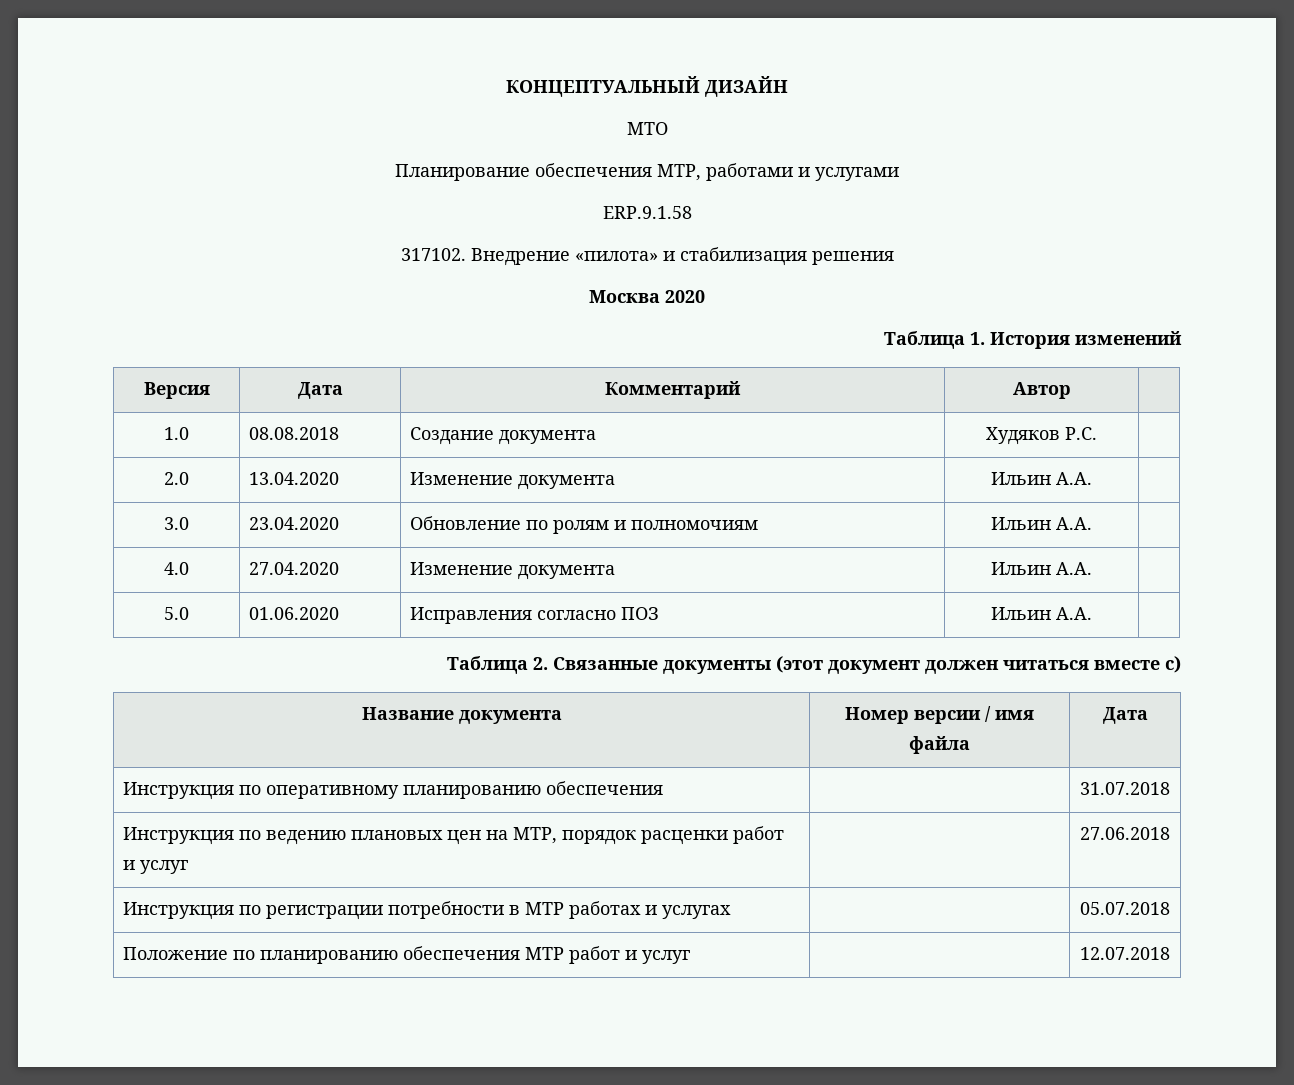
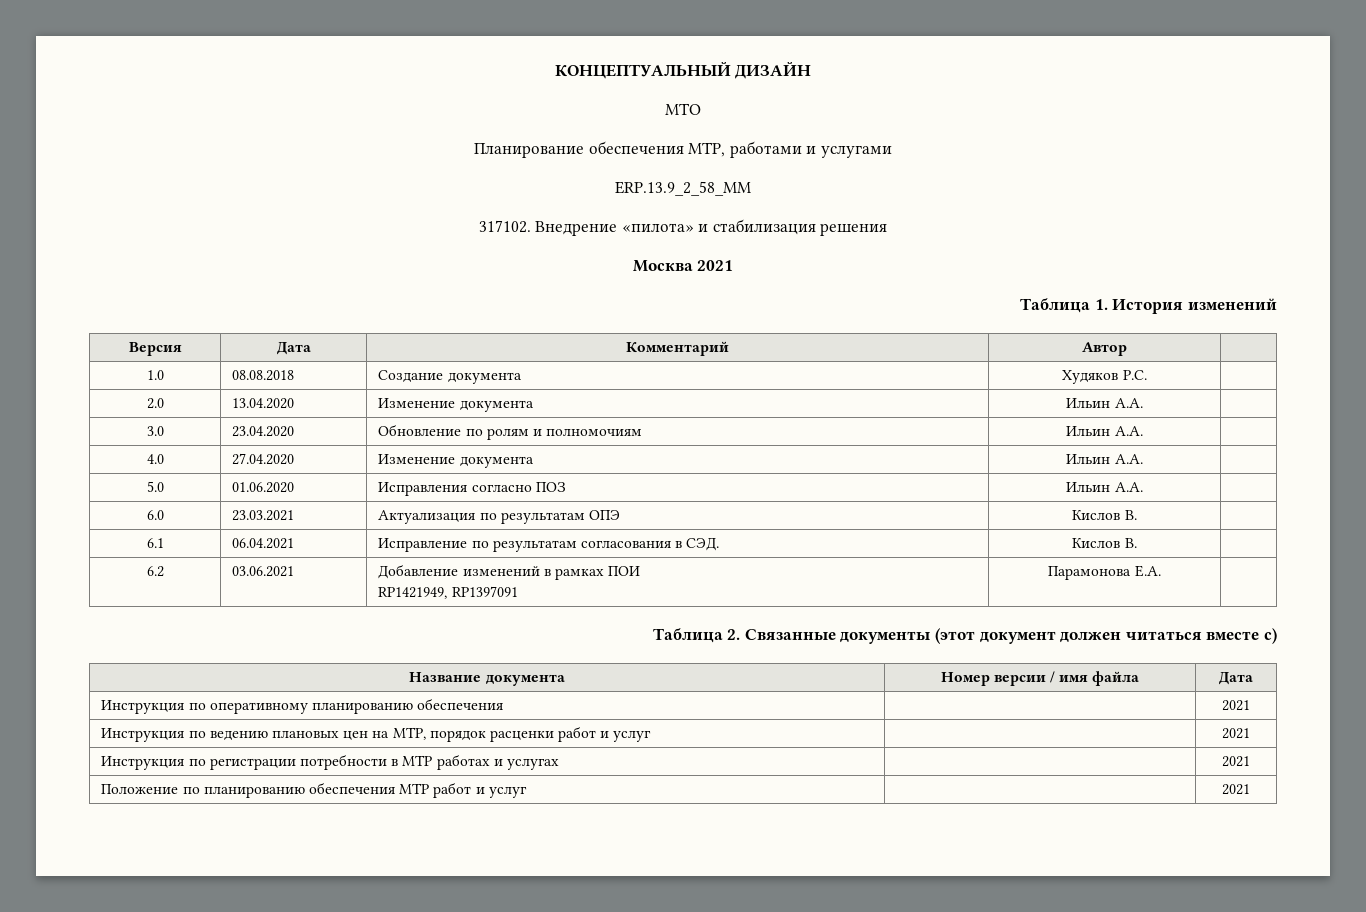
[602,206,692,219] ERP.9.1.58 -> [615,181,751,196] ERP.13.9_2_58_MM
[665,290,705,303] 2020 -> [697,260,734,271] 2021
(1092, 613) none -> [146,510,164,520] [232,510,295,521] [378,510,620,524] [1072,510,1137,520] [146,538,164,548] [232,538,295,549] [378,537,720,552] [1072,538,1137,548] [146,566,164,577] [232,566,295,577] [378,564,641,580] [378,586,518,599] [1048,565,1161,580] // 6.0 | 23.03.2021 | Актуализация по результатам ОПЭ | Кислов В. | // 6.1 | 06.04.2021 | Исправление по результатам согласования в СЭД. | Кислов В. | // 6.2 | 03.06.2021 | Добавление изменений в рамках ПОИ // RP1421949, RP1397091 | Парамонова Е.А. |
[1080,782,1170,795] 31.07.2018 -> [1222,700,1250,711] 2021
[1080,827,1170,840] 27.06.2018 -> [1222,728,1250,739] 2021
[1080,902,1170,915] 05.07.2018 -> [1222,756,1250,767] 2021
[1080,947,1170,960] 12.07.2018 -> [1222,784,1250,795] 2021

